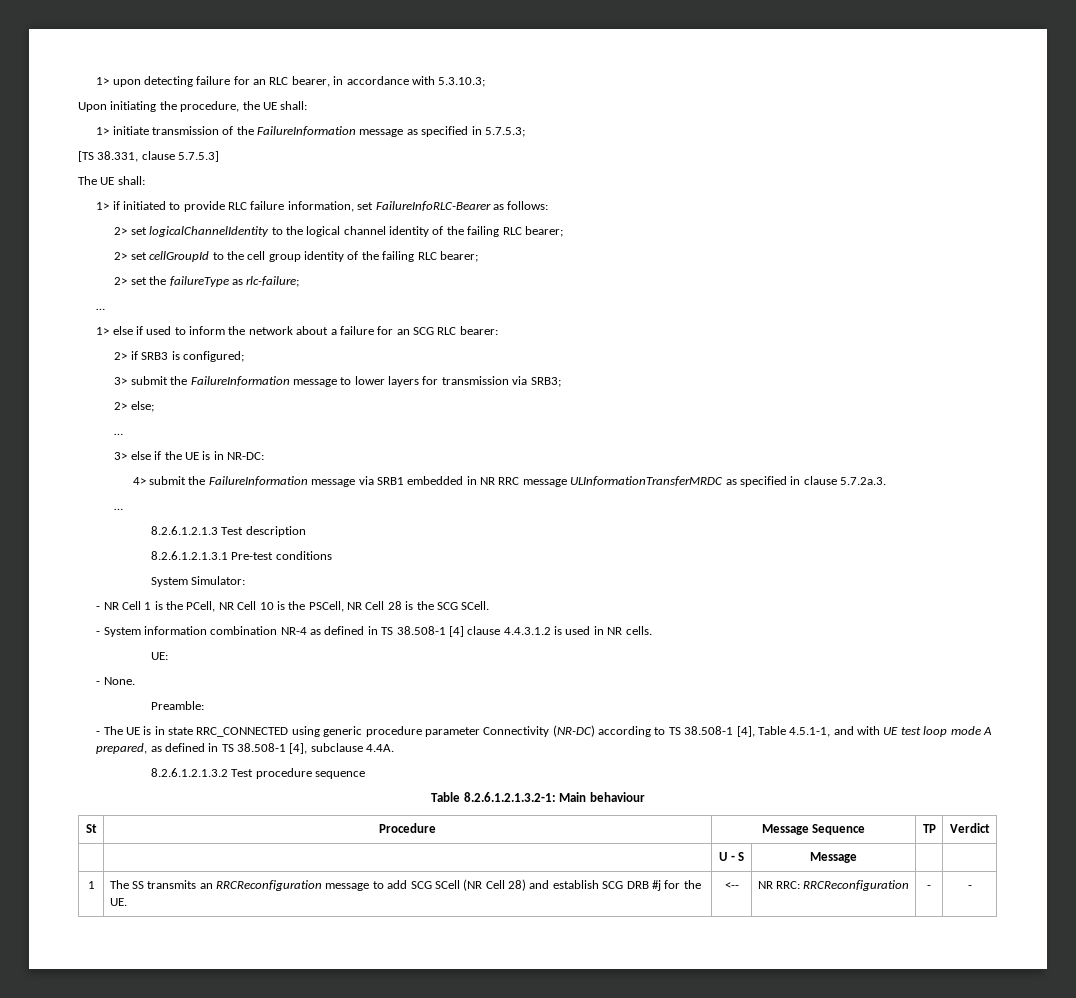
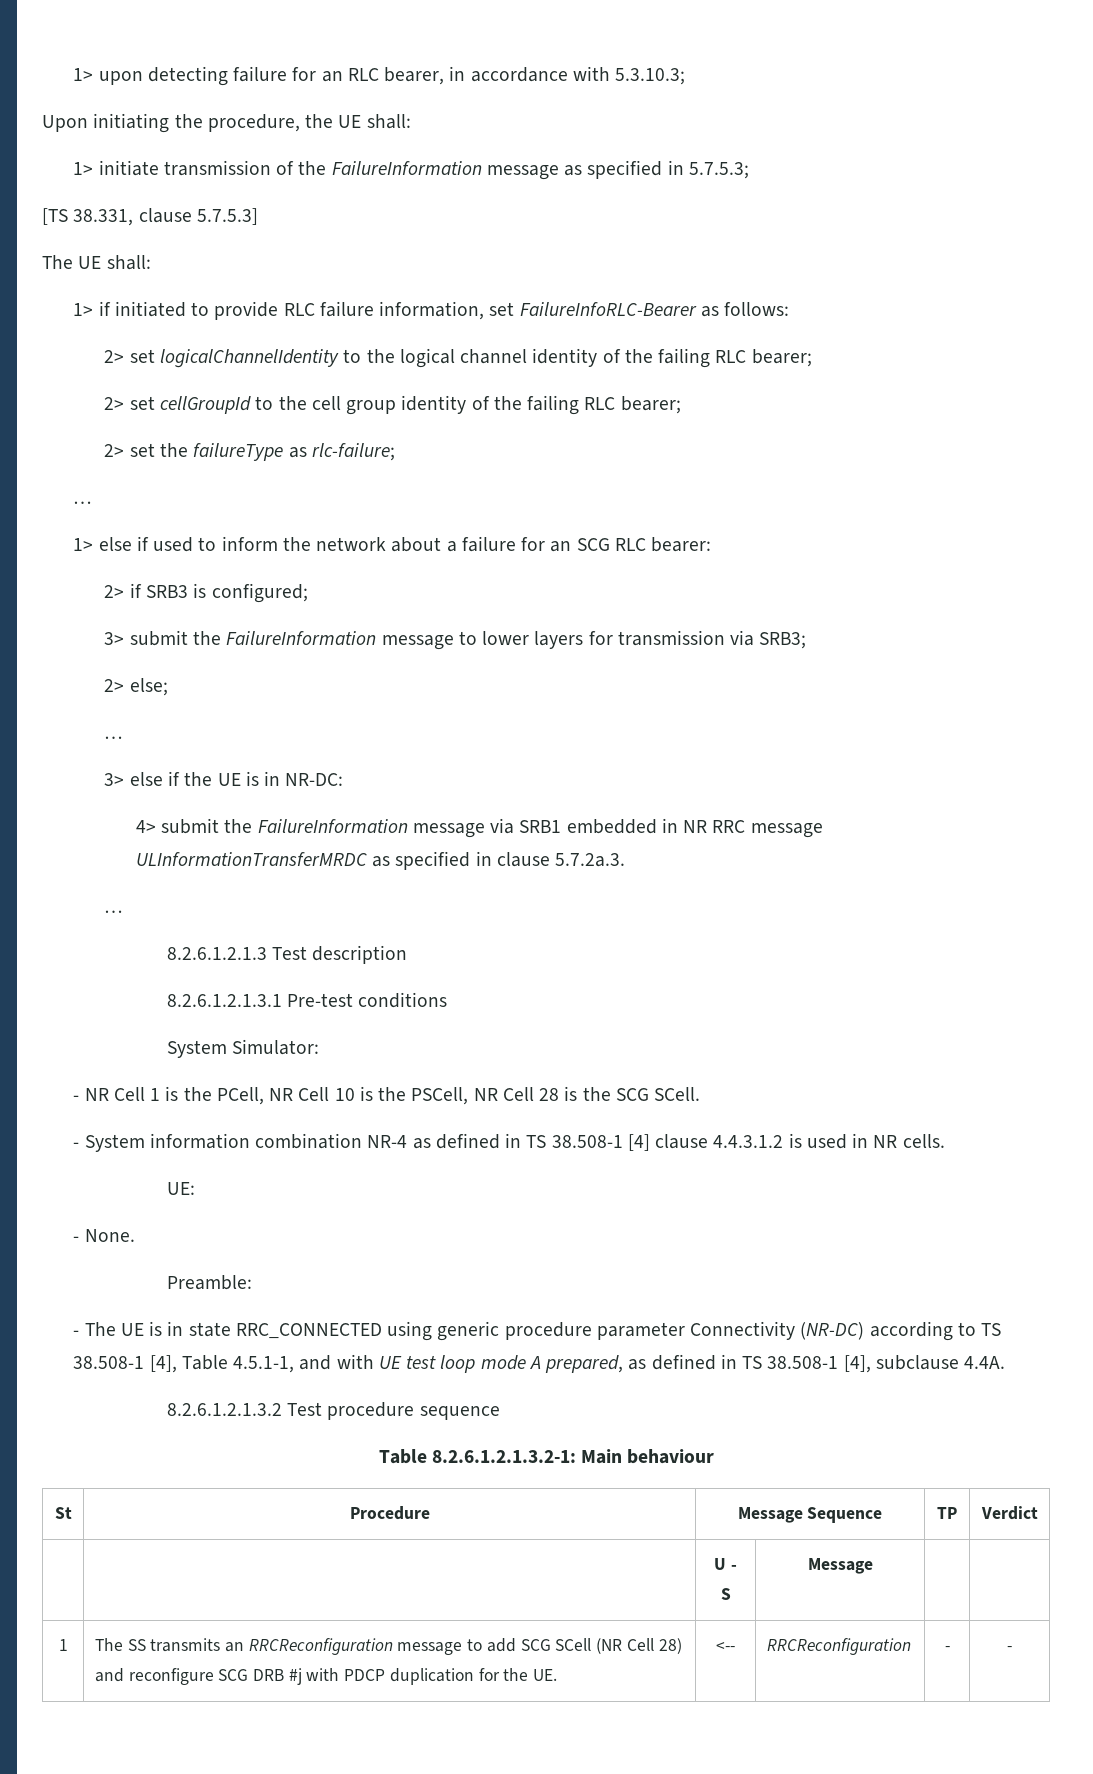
[552,880,599,889] establish -> [128,1668,214,1685] reconfigure
(661, 885) none -> [306,1668,474,1685] with PDCP duplication
[757,881,800,889] NR RRC: -> (735, 1646) none

